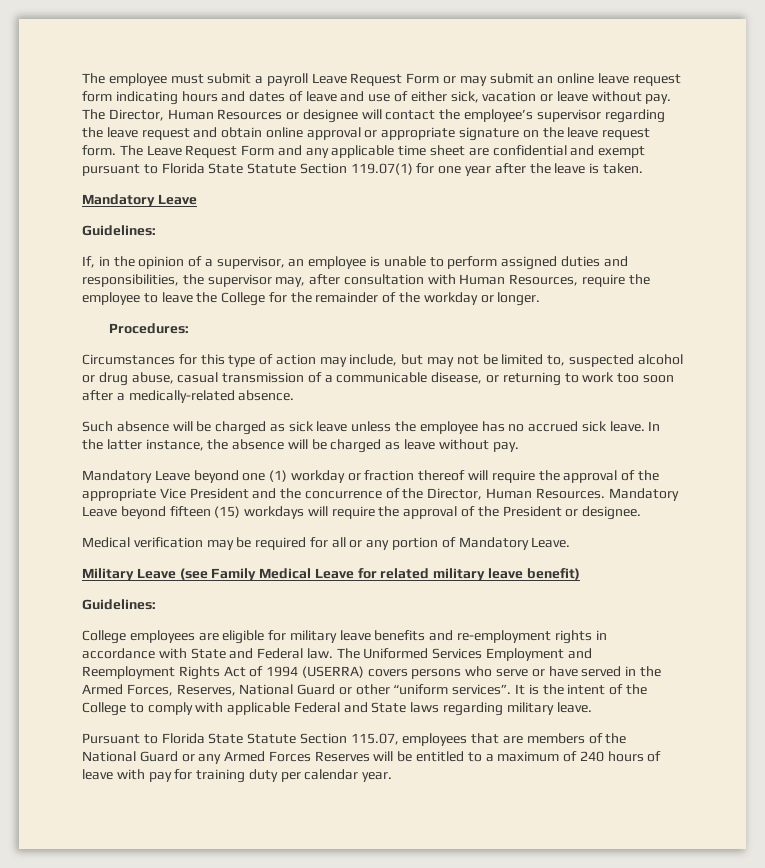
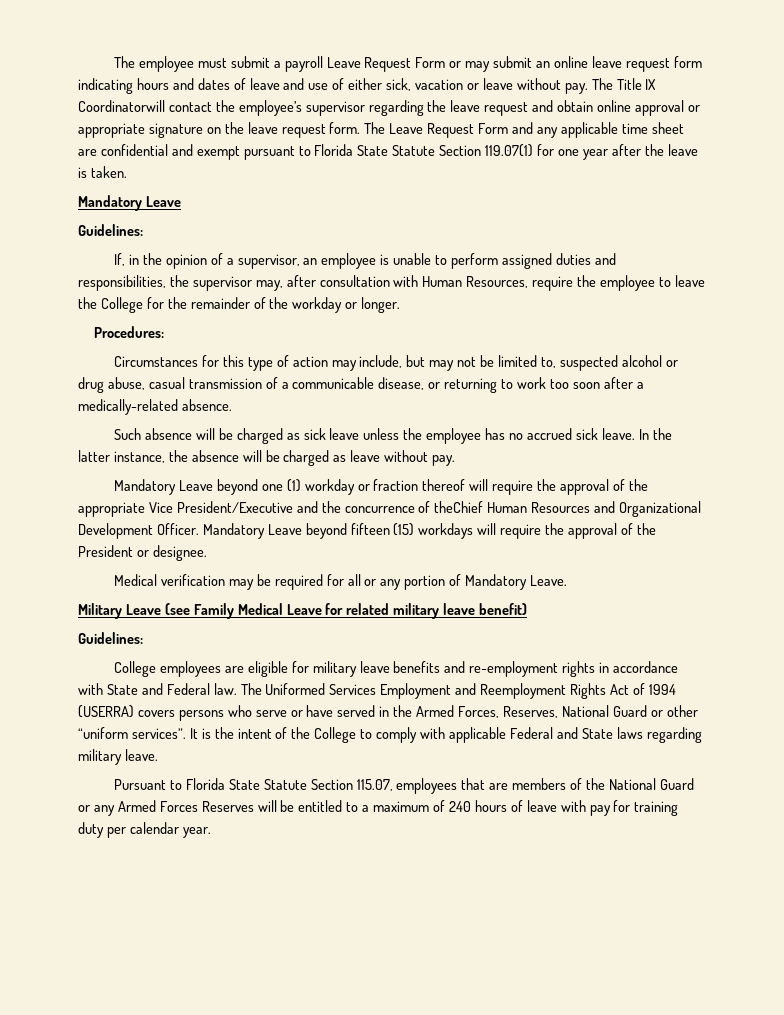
[108,109,382,123] Director, Human Resources or designee will -> [616,78,657,90] [78,100,165,112] Title IX Coordinatorwill
[189,488,249,499] President -> [176,501,293,513] President/Executive
[402,488,605,500] the Director, Human Resources. -> [434,501,702,517] [78,523,199,539] theChief Human Resources and Organizational Development Officer.

